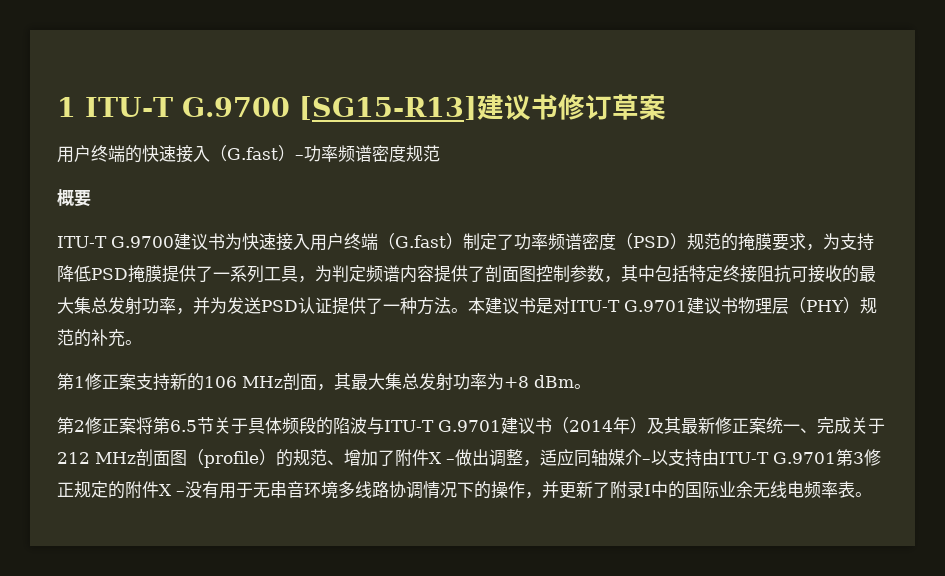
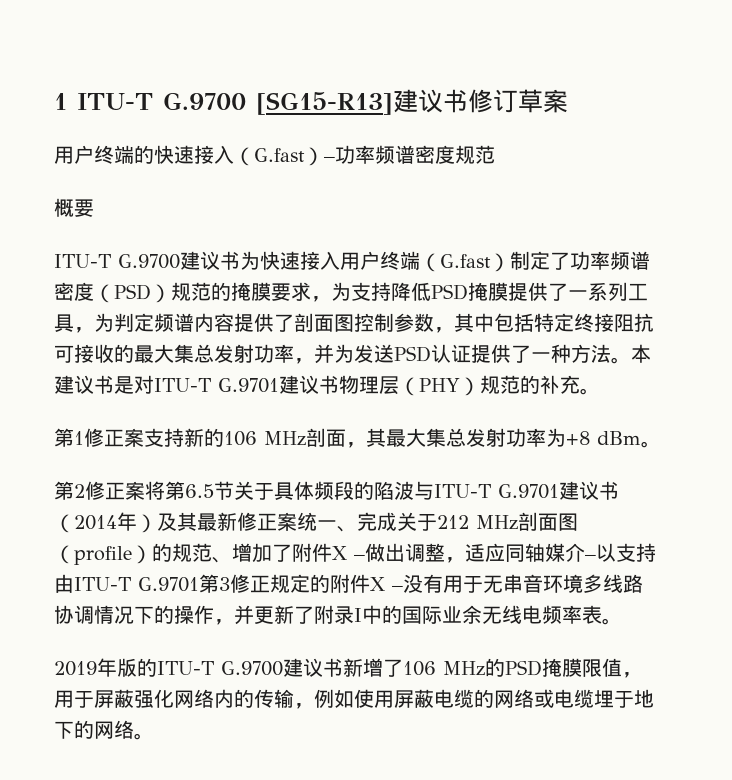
(872, 494) none -> [54,658,642,678] [54,689,654,709] [54,720,154,740] // 2019年版的ITU-T G.9700建议书新增了106 MHz的PSD掩膜限值，用于屏蔽强化网络内的传输，例如使用屏蔽电缆的网络或电缆埋于地下的网络。

